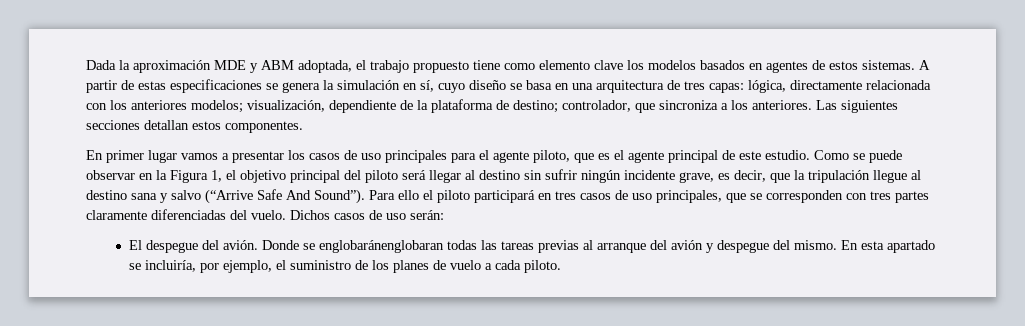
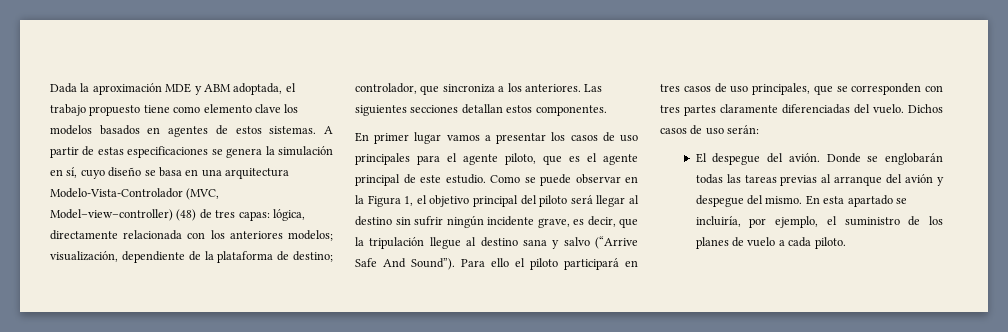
(664, 86) none -> [50,188,220,200] [50,209,197,221] Modelo-Vista-Controlador (MVC, Model–view–controller) (48)
[319,240,445,253] englobaránenglobaran -> [885,153,943,165] englobarán

